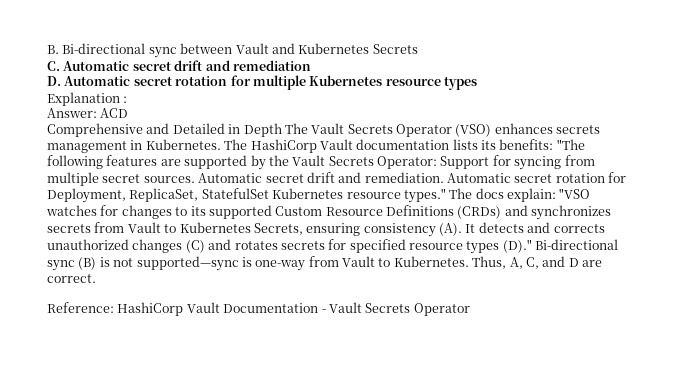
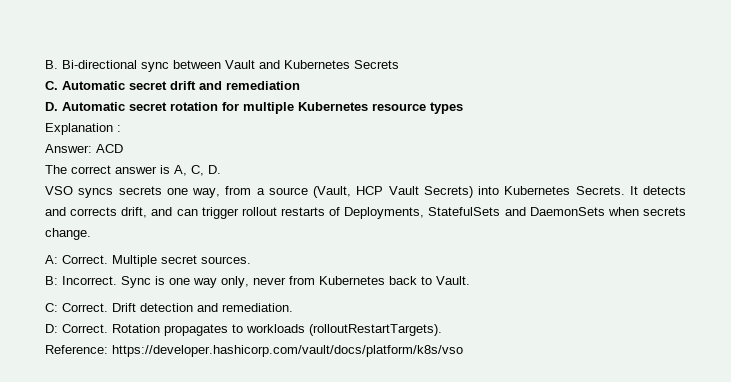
[47,123,601,137] [47,139,585,153] [47,155,595,170] [47,172,627,186] [47,188,591,203] [46,205,612,220] [47,222,605,237] [47,239,619,254] [47,256,602,271] [47,274,96,283] [47,302,470,316] Comprehensive and Detailed in Depth The Vault Secrets Operator (VSO) enhances secrets management in Kubernetes. The HashiCorp Vault documentation lists its benefits: "The following features are supported by the Vault Secrets Operator: Support for syncing from multiple secret sources. Automatic secret drift and remediation. Automatic secret rotation for Deployment, ReplicaSet, StatefulSet Kubernetes resource types." The docs explain: "VSO watches for changes to its supported Custom Resource Definitions (CRDs) and synchronizes secrets from Vault to Kubernetes Secrets, ensuring consistency (A). It detects and corrects unauthorized changes (C) and rotates secrets for specified resource types (D)." Bi-directional sync (B) is not supported—sync is one-way from Vault to Kubernetes. Thus, A, C, and D are correct. // Reference: HashiCorp Vault Documentation - Vault Secrets Operator -> [45,165,221,176] [45,186,686,198] [45,207,686,219] [45,228,91,240] [45,255,251,267] [45,276,470,288] [45,303,293,312] [45,324,442,336] [45,345,463,357] The correct answer is A, C, D. // VSO syncs secrets one way, from a source (Vault, HCP Vault Secrets) into Kubernetes Secrets. It detects and corrects drift, and can trigger rollout restarts of Deployments, StatefulSets and DaemonSets when secrets change. // A: Correct. Multiple secret sources. // B: Incorrect. Sync is one way only, never from Kubernetes back to Vault. // C: Correct. Drift detection and remediation. // D: Correct. Rotation propagates to workloads (rolloutRestartTargets). // Reference: https://developer.hashicorp.com/vault/docs/platform/k8s/vso

